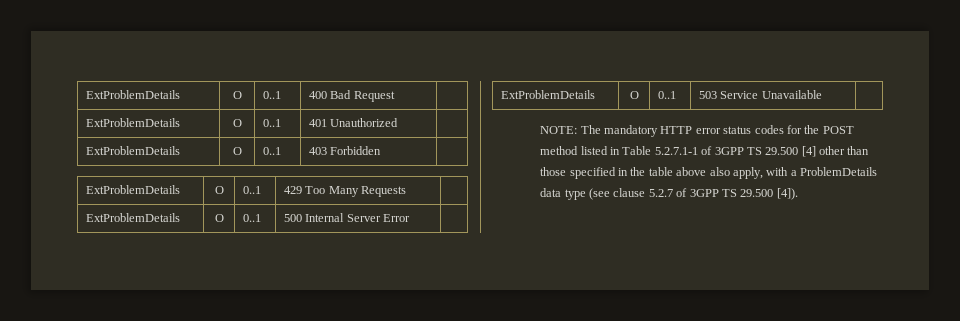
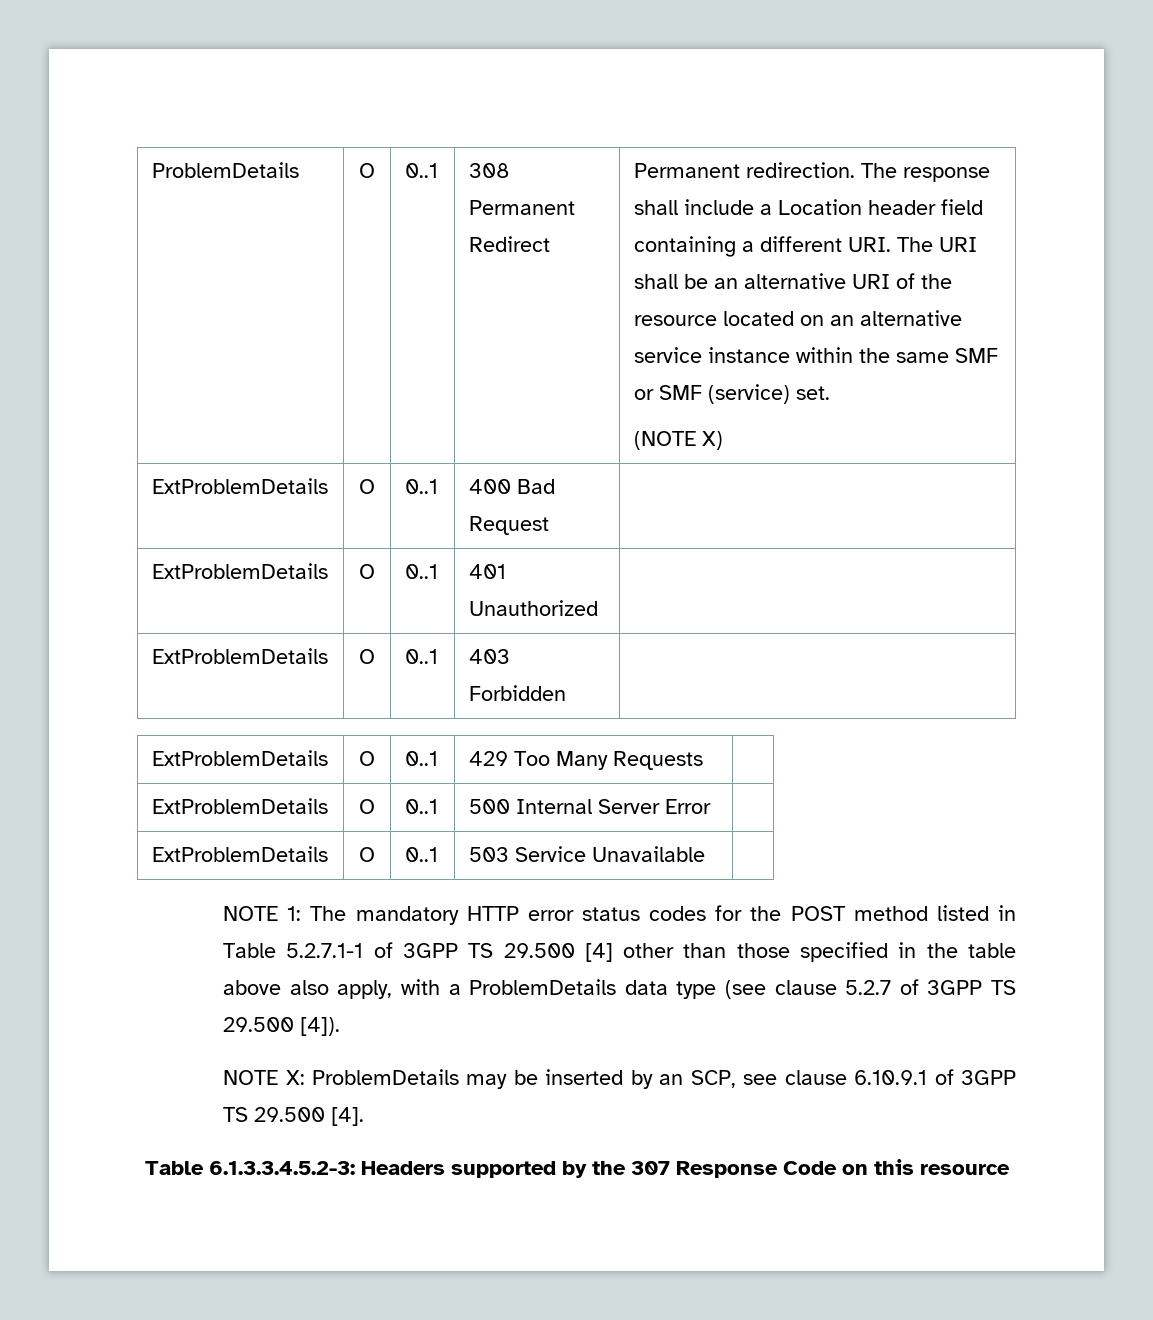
(85, 94) none -> [151,162,299,178] [359,163,375,178] [404,163,438,178] [468,163,510,178] [468,200,575,215] [468,236,550,252] [633,162,990,182] [633,199,983,215] [633,236,977,257] [633,273,952,289] [633,310,962,326] [633,347,998,363] [633,384,830,404] [633,431,723,450] ProblemDetails | O | 0..1 | 308 Permanent Redirect | Permanent redirection. The response shall include a Location header field containing a different URI. The URI shall be an alternative URI of the resource located on an alternative service instance within the same SMF or SMF (service) set. // (NOTE X) //
[540,126,578,134] NOTE: -> [223,906,302,921] NOTE 1:
(798, 194) none -> [223,1069,1017,1089] [223,1107,365,1126] [144,1159,1010,1178] // NOTE X: ProblemDetails may be inserted by an SCP, see clause 6.10.9.1 of 3GPP TS 29.500 [4]. // Table 6.1.3.3.4.5.2-3: Headers supported by the 307 Response Code on this resource

